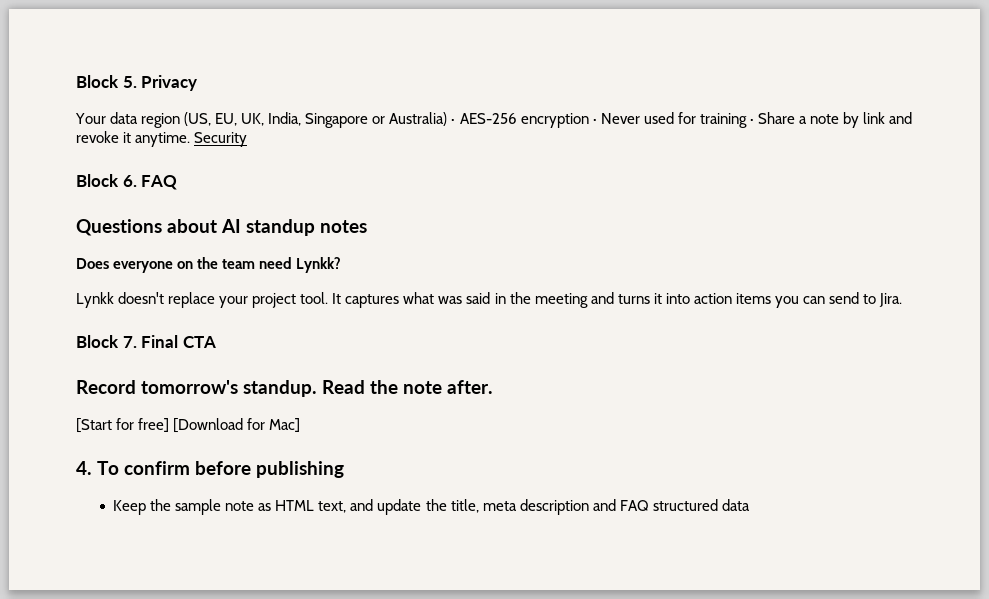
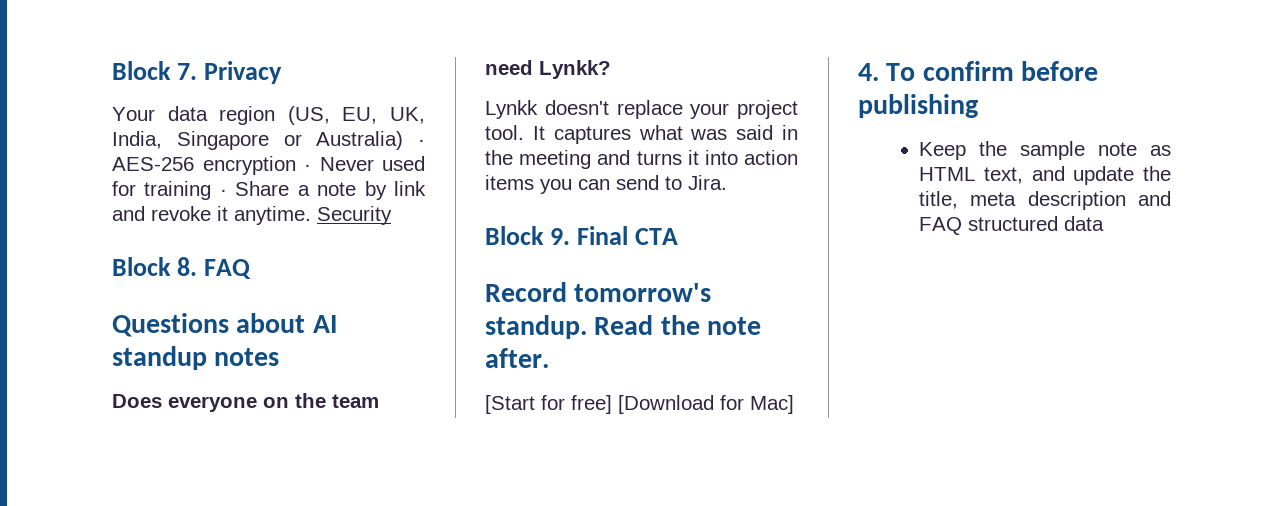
[76,75,137,88] Block 5. -> [112,61,197,80] Block 7.
[122,175,137,187] 6. -> [176,257,197,276] 8.
[122,336,137,348] 7. -> [549,228,570,245] 9.

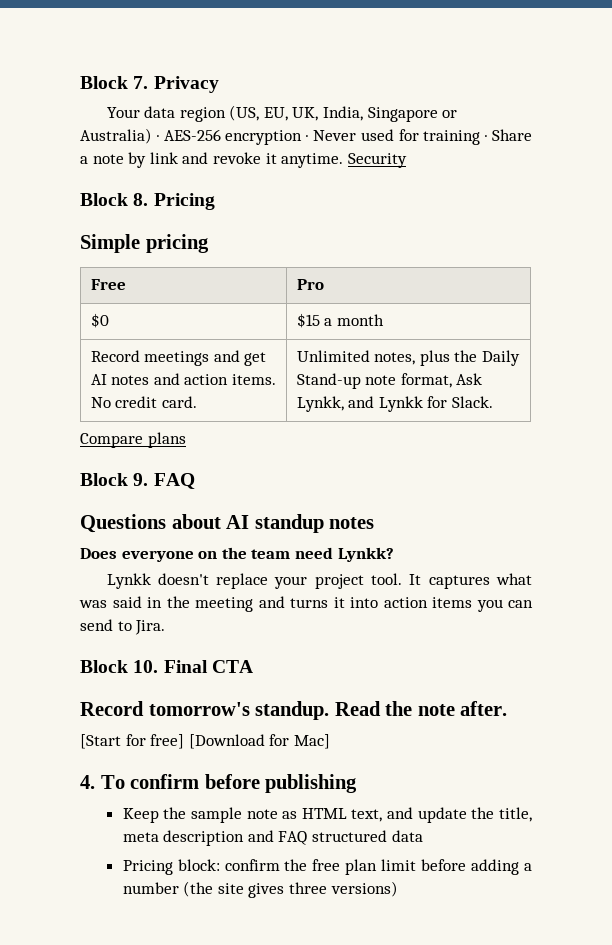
(197, 266) none -> [153,193,215,210] [80,234,209,253] [90,279,126,290] [296,279,324,290] [90,313,109,328] [296,313,384,328] [90,350,267,366] [90,373,276,385] [90,396,197,408] [296,350,520,366] [296,373,483,389] [296,396,493,412] [80,432,186,448] [80,473,149,486] Pricing // Simple pricing // Free | Pro // $0 | $15 a month // Record meetings and get AI notes and action items. No credit card. | Unlimited notes, plus the Daily Stand-up note format, Ask Lynkk, and Lynkk for Slack. // Compare plans // Block 9.
[549,228,570,245] 9. -> [133,660,159,673] 10.
(1105, 223) none -> [122,859,533,875] [122,881,398,898] // Pricing block: confirm the free plan limit before adding a number (the site gives three versions)

